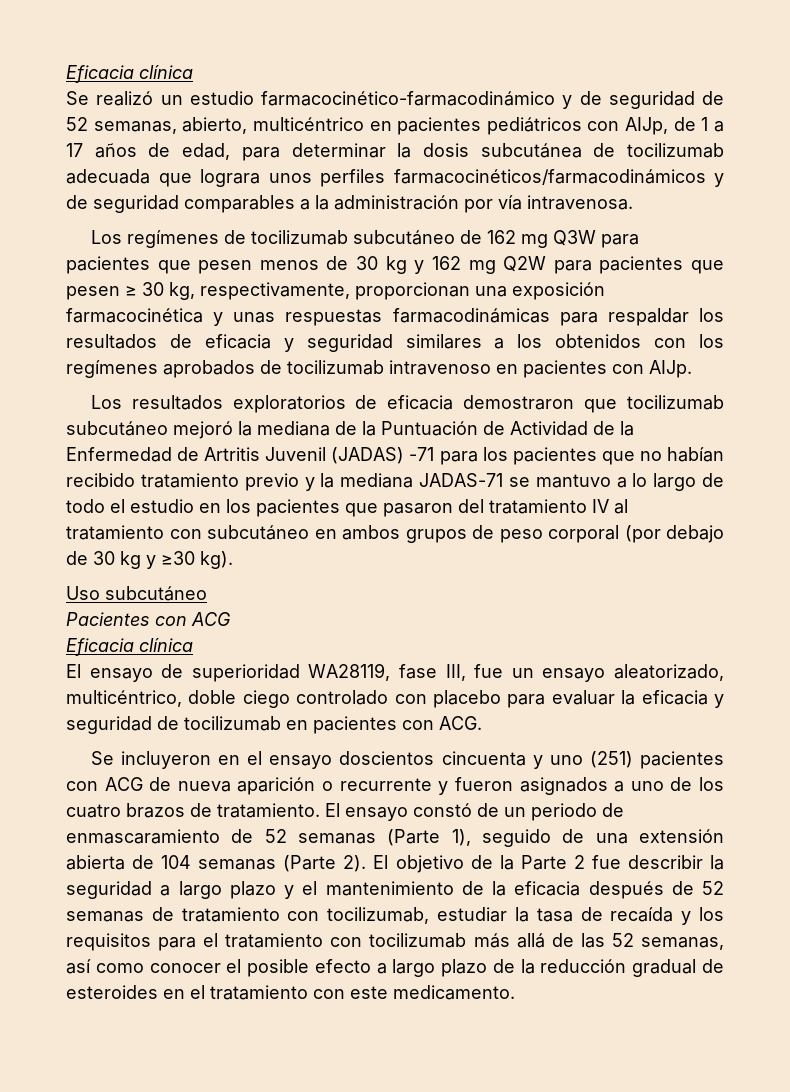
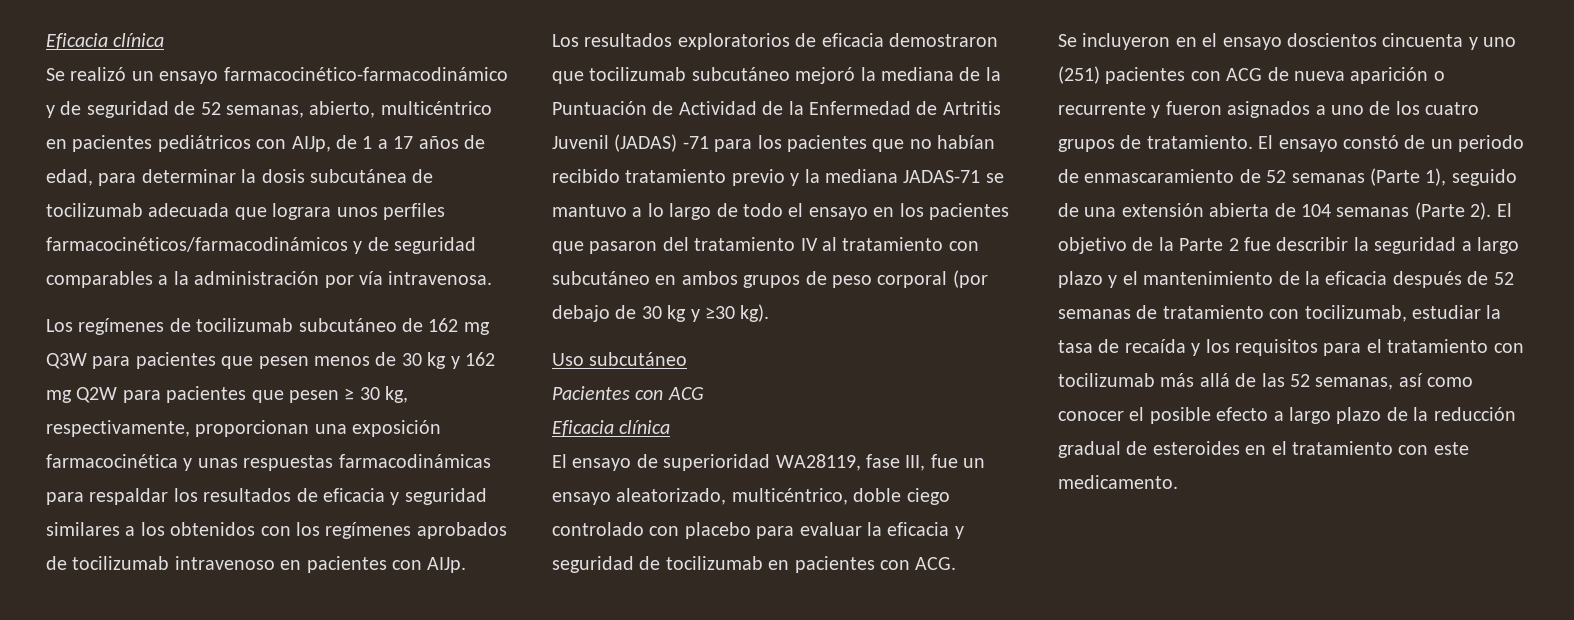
[189,91,254,105] estudio -> [159,71,219,84] ensayo
[130,499,194,513] estudio -> [808,207,868,220] ensayo
[126,803,185,818] brazos -> [1058,139,1115,152] grupos

